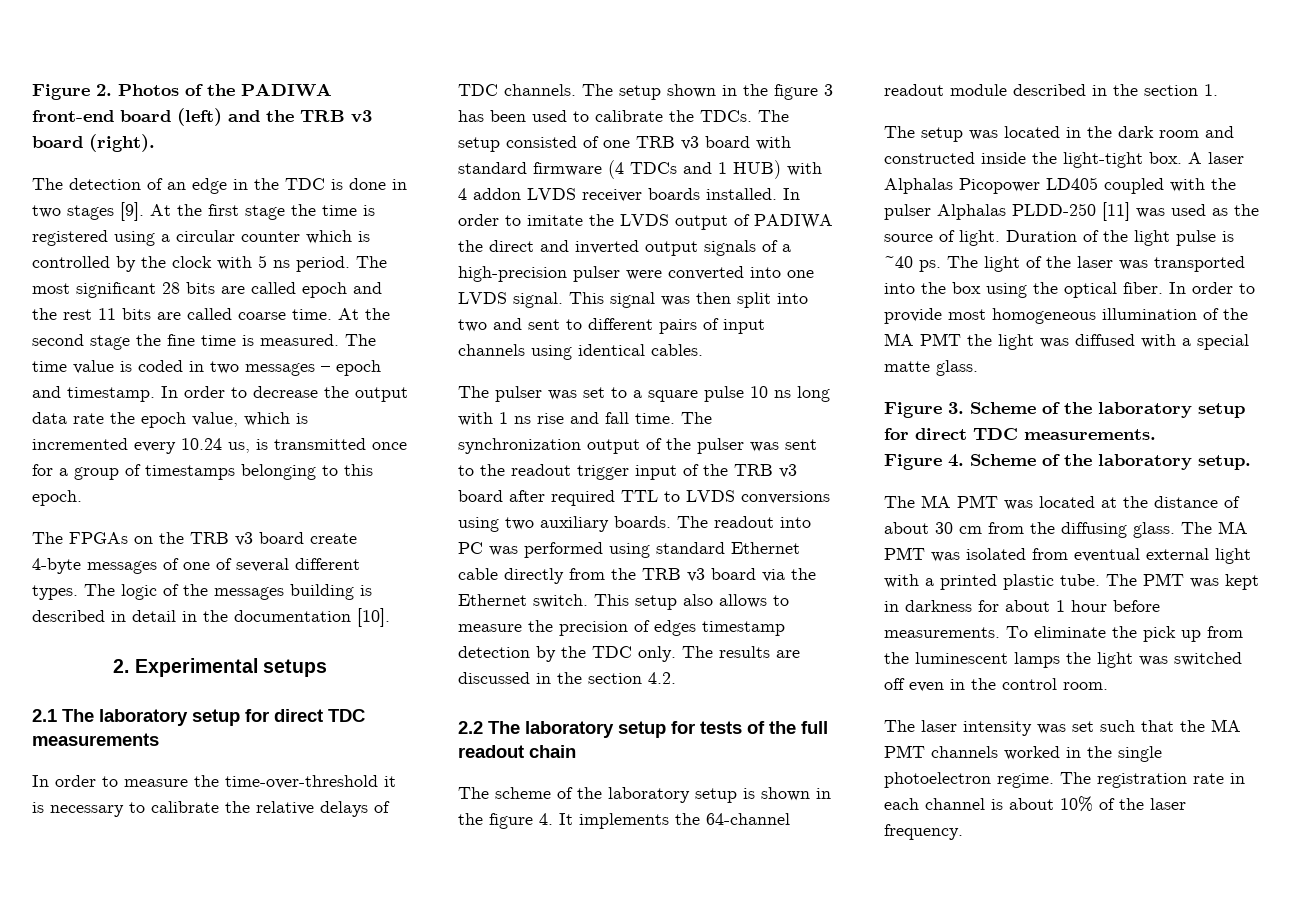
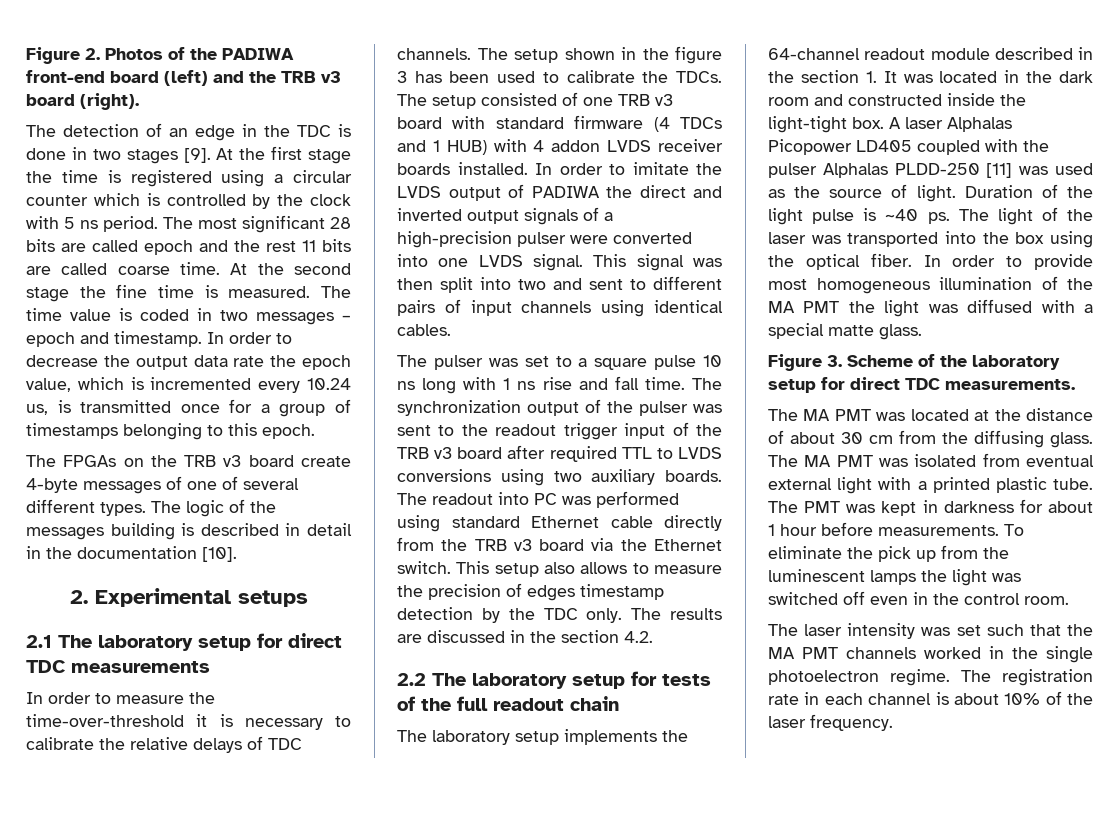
[495,787,831,803] [458,813,573,829] scheme of the laboratory setup is shown in the figure 4. It -> [432,730,559,745] laboratory setup
[884,126,963,142] // The setup -> [883,71,897,83] It
[884,454,1251,470] // Figure 4. Scheme of the laboratory setup. -> (1075, 384) none

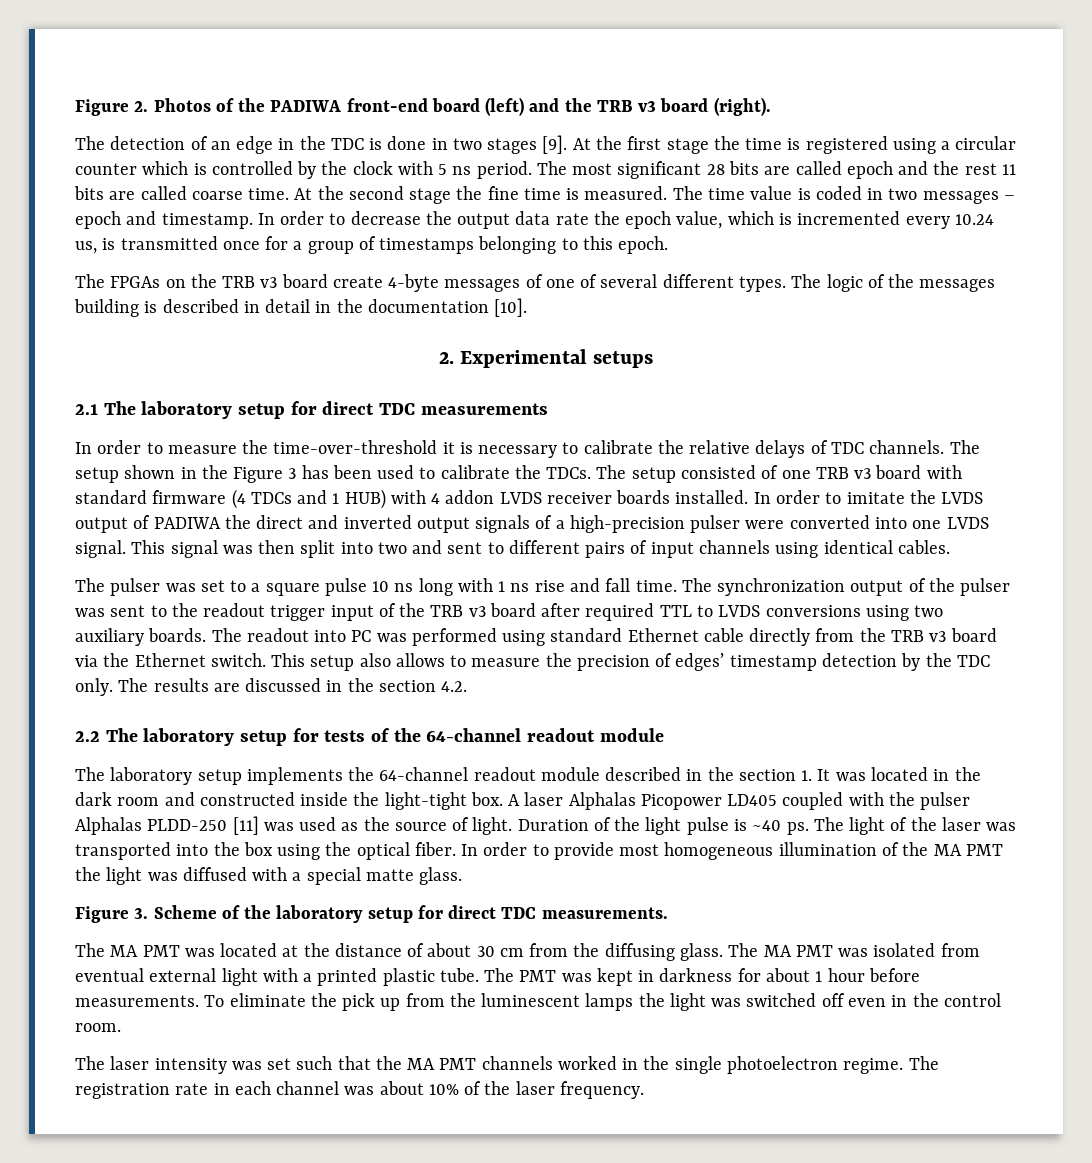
[675,46,722,64] figure -> [233,467,284,483] Figure
[527,585,575,601] edges -> [675,653,725,671] edges’
[457,696,619,711] full readout chain -> [426,728,664,742] 64-channel readout module
[935,692,949,705] is -> [344,1086,375,1095] was

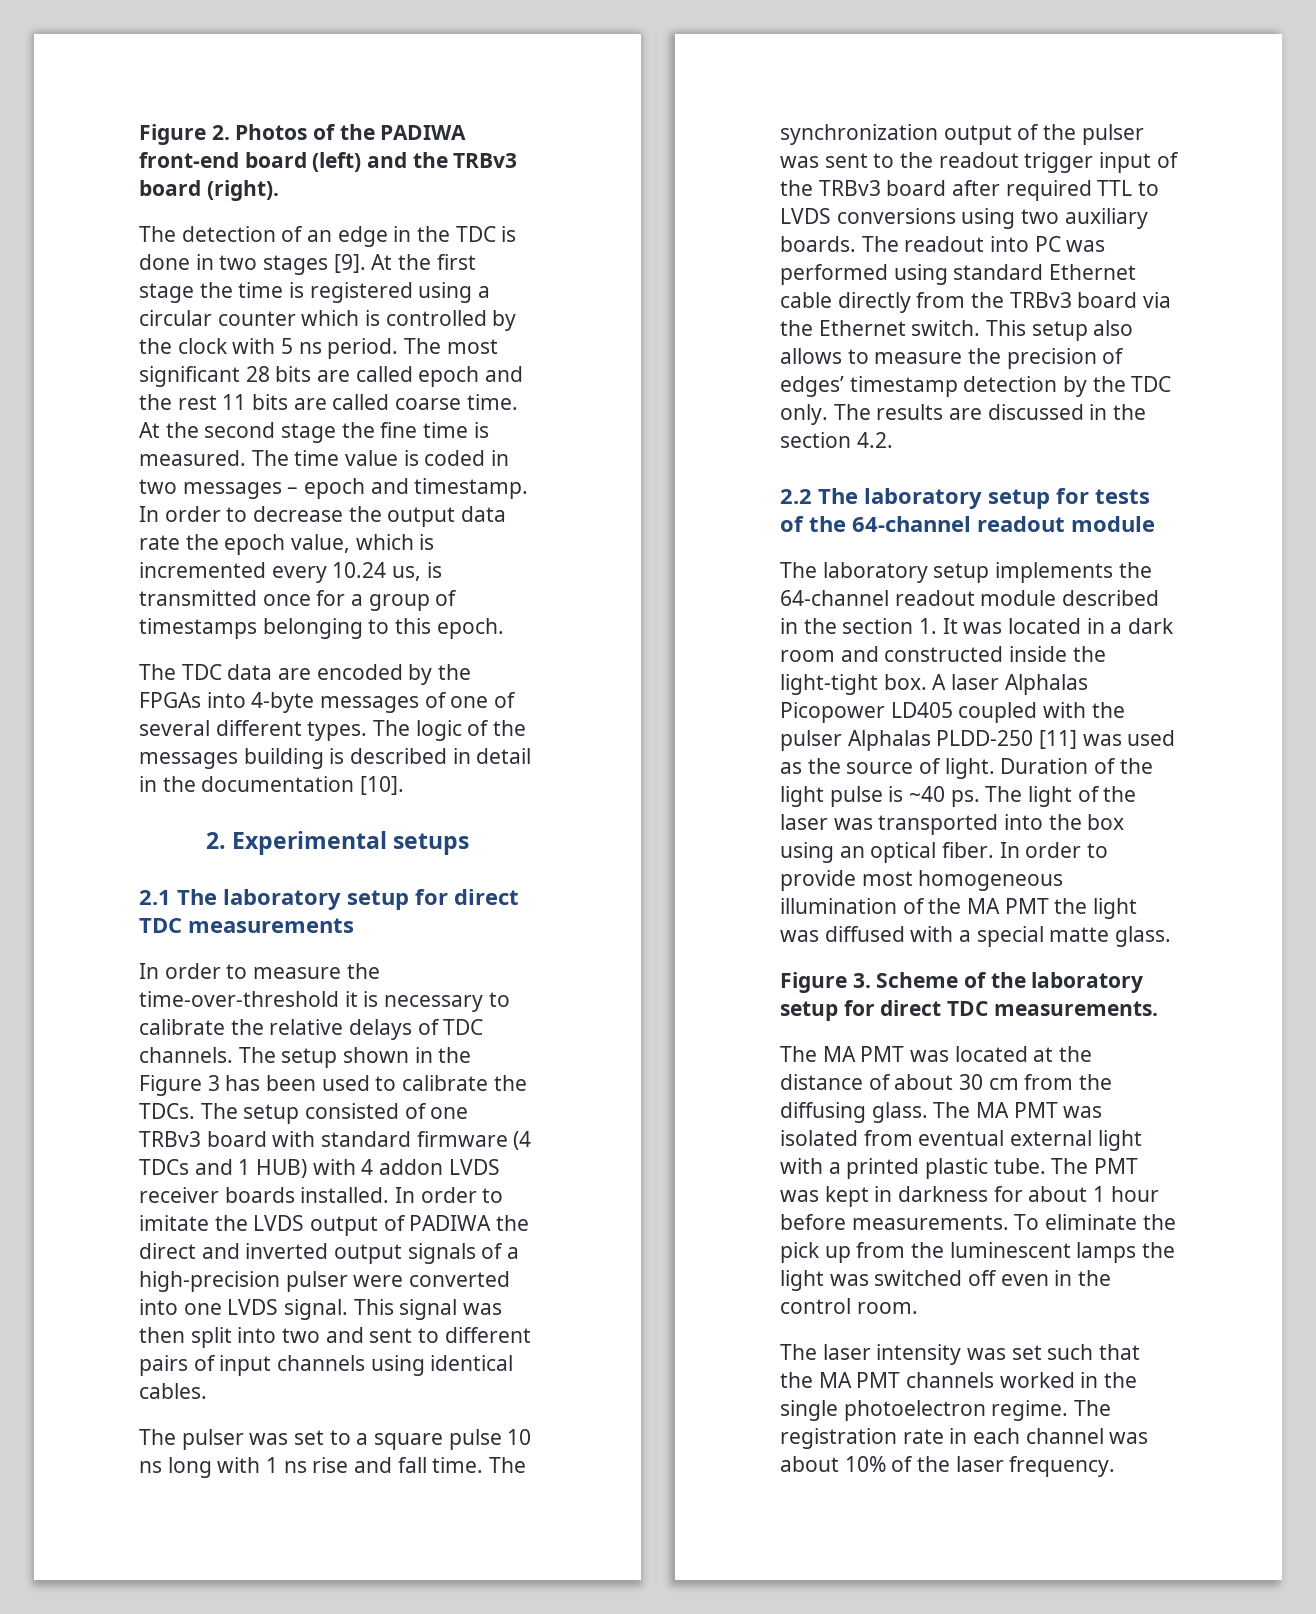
[596,100,657,112] TRB v3 -> [453,153,518,168] TRBv3
[110,274,383,288] FPGAs on the TRB v3 board create -> [181,664,472,685] [139,692,246,708] TDC data are encoded by the FPGAs into
[815,467,872,479] TRB v3 -> [139,1131,201,1147] TRBv3
[430,605,486,617] TRB v3 -> [818,180,881,196] TRBv3
[890,630,947,642] TRB v3 -> [1009,292,1072,308] TRBv3
[954,767,981,781] the -> [1110,622,1123,634] a
[325,842,352,856] the -> [839,846,865,858] an

